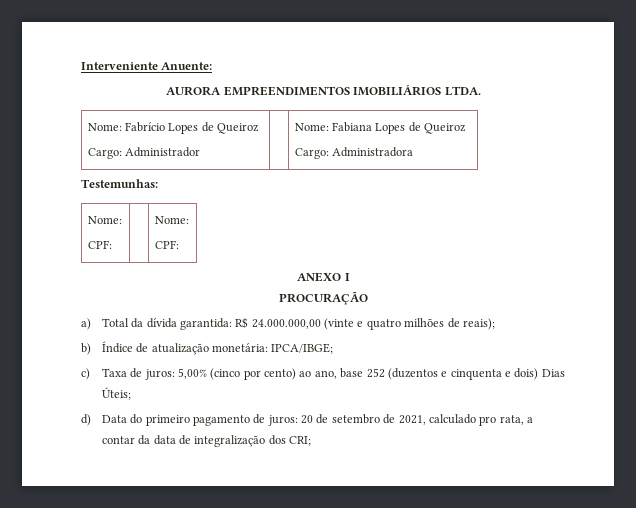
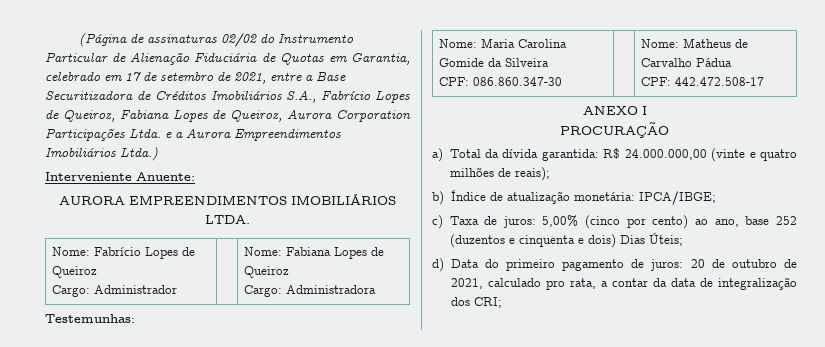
(81, 66) none -> [78,33,354,47] [45,52,410,65] [45,71,346,84] [45,90,410,103] [45,109,411,122] [45,128,341,141] [45,147,158,161] (Página de assinaturas 02/02 do Instrumento Particular de Alienação Fiduciária de Quotas em Garantia, celebrado em 17 de setembro de 2021, entre a Base Securitizadora de Créditos Imobiliários S.A., Fabrício Lopes de Queiroz, Fabiana Lopes de Queiroz, Aurora Corporation Participações Ltda. e a Aurora Empreendimentos Imobiliários Ltda.) //
[87,240,112,249] [154,216,189,224] [154,240,179,249] // CPF: | | Nome: // CPF: -> [481,38,568,48] [439,58,550,67] [439,77,563,86] [641,38,749,48] [641,58,733,67] [641,77,765,86] Maria Carolina Gomide da Silveira // CPF: 086.860.347-30 | | Nome: Matheus de Carvalho Pádua // CPF: 442.472.508-17
[331,414,380,424] setembro -> [731,259,777,268] outubro

